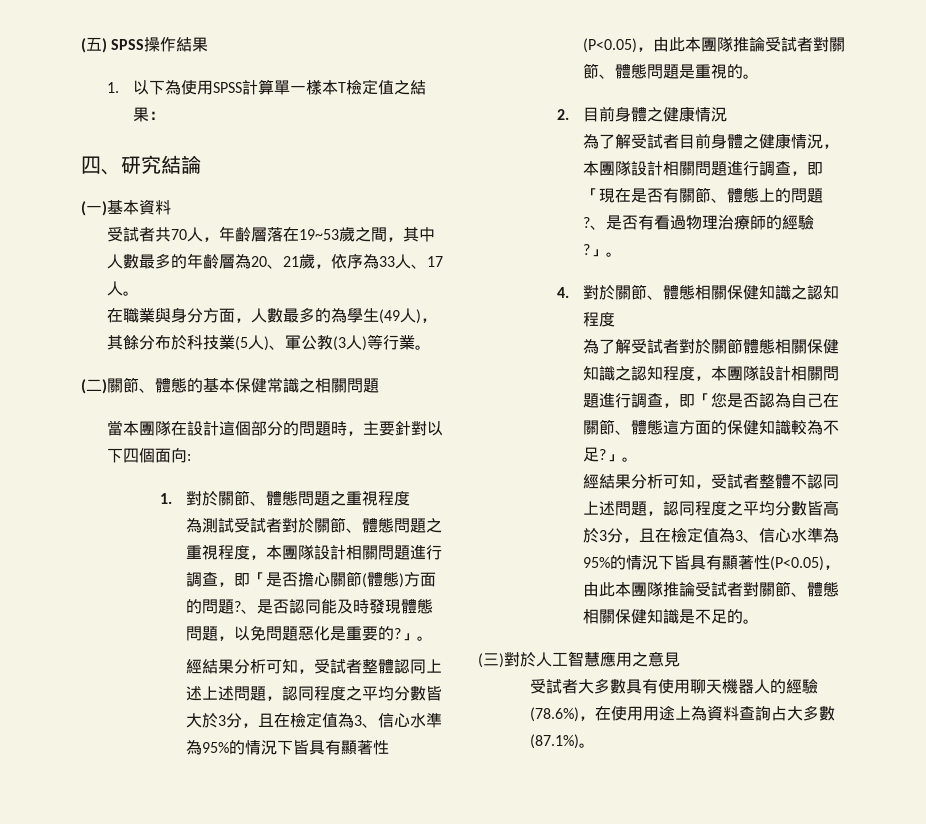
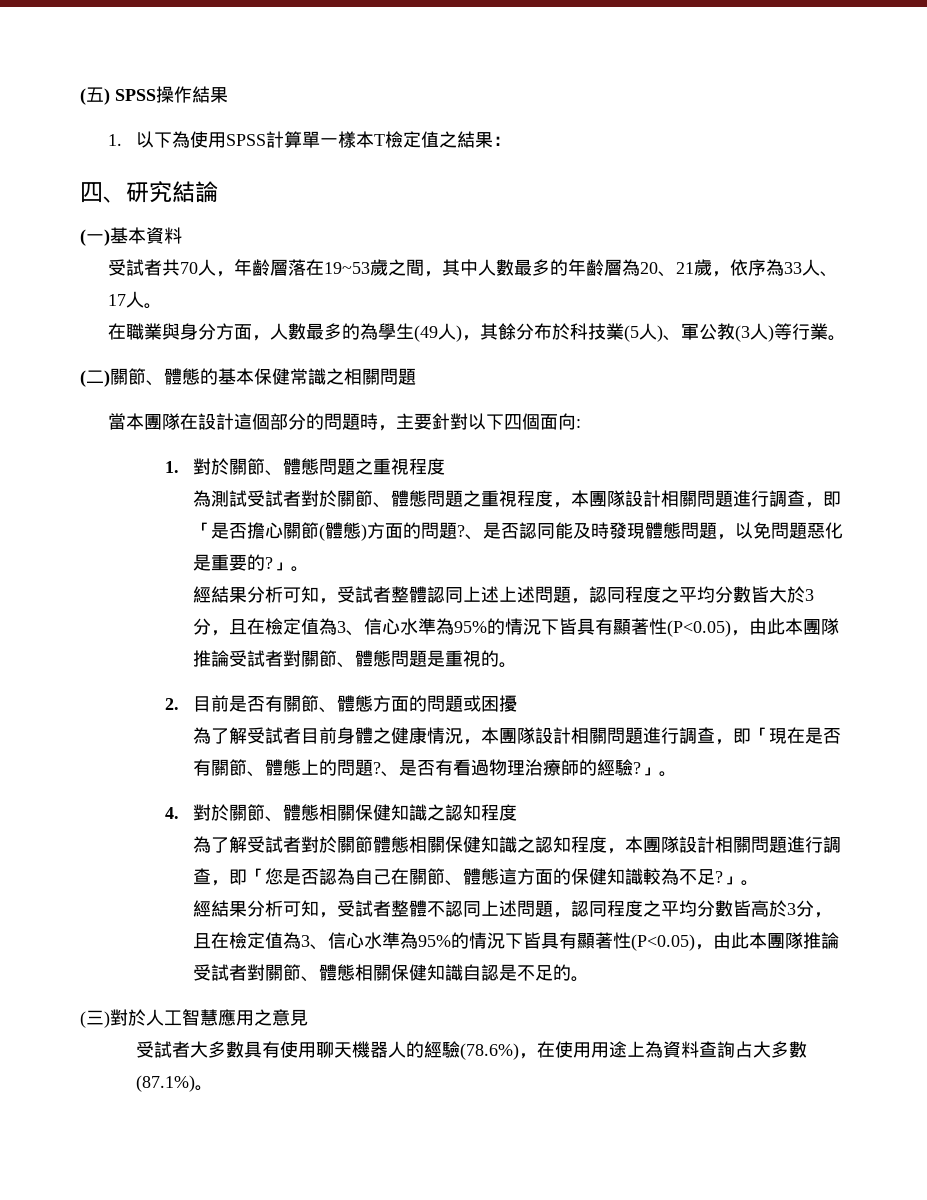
[614,106,727,122] 身體之健康情況 -> [228,695,517,713] 是否有關節、體態方面的問題或困擾
(679, 616) none -> [462,964,499,981] 自認

